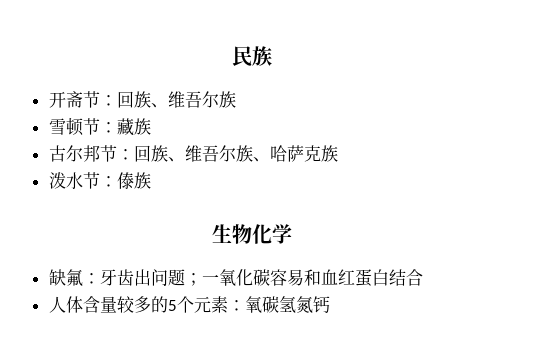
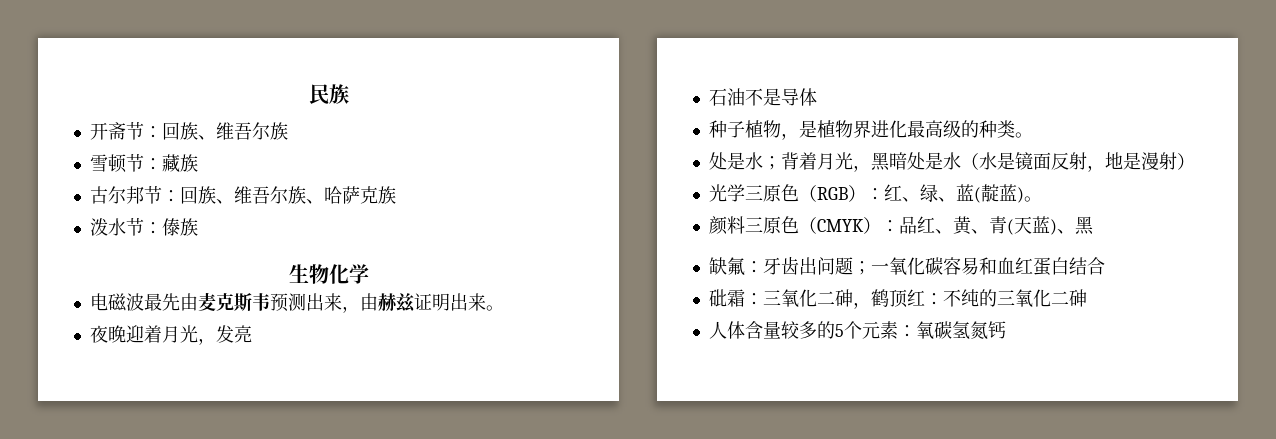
(292, 234) none -> [89,292,504,313] [89,325,252,345] [708,88,817,106] [708,120,1033,140] [708,152,1195,172] [708,184,1042,203] [708,216,1094,235] // 电磁波最先由麦克斯韦预测出来，由赫兹证明出来。 // 夜晚迎着月光，发亮 // 石油不是导体 // 种子植物，是植物界进化最高级的种类。 // 处是水；背着月光，黑暗处是水（水是镜面反射，地是漫射） // 光学三原色（RGB）：红、绿、蓝(靛蓝)。 // 颜料三原色（CMYK）：品红、黄、青(天蓝)、黑
(423, 277) none -> [708,289,1087,309] // 砒霜：三氧化二砷，鹤顶红：不纯的三氧化二砷

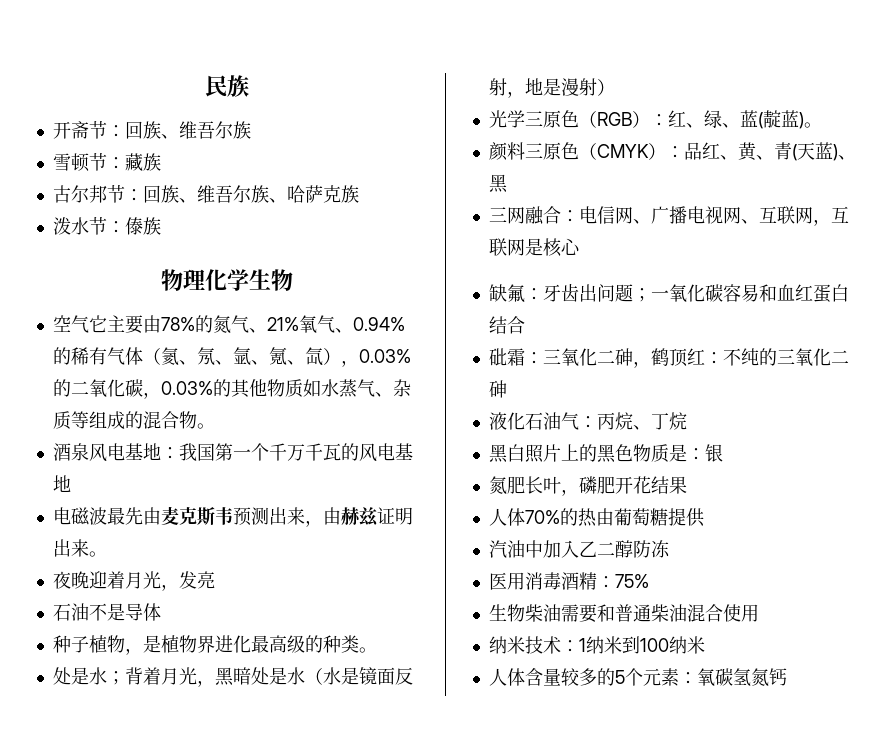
[288,264,369,284] 生物化学 -> [161,269,293,291] [52,315,405,334] [52,347,411,367] [52,379,411,399] [52,411,215,430] [52,443,413,462] [52,475,71,492] 物理化学生物 // 空气它主要由78%的氮气、21%氧气、0.94%的稀有气体（氦、氖、氩、氪、氙），0.03%的二氧化碳，0.03%的其他物质如水蒸气、杂质等组成的混合物。 // 酒泉风电基地：我国第一个千万千瓦的风电基地
(1094, 225) none -> [488,206,849,226] [488,238,580,257] // 三网融合：电信网、广播电视网、互联网，互联网是核心
(1087, 298) none -> [488,412,687,430] [488,444,723,463] [488,476,687,496] [488,508,705,527] [488,540,670,558] [488,572,649,590] [488,604,759,623] [488,636,705,654] // 液化石油气：丙烷、丁烷 // 黑白照片上的黑色物质是：银 // 氮肥长叶，磷肥开花结果 // 人体70%的热由葡萄糖提供 // 汽油中加入乙二醇防冻 // 医用消毒酒精：75% // 生物柴油需要和普通柴油混合使用 // 纳米技术：1纳米到100纳米

